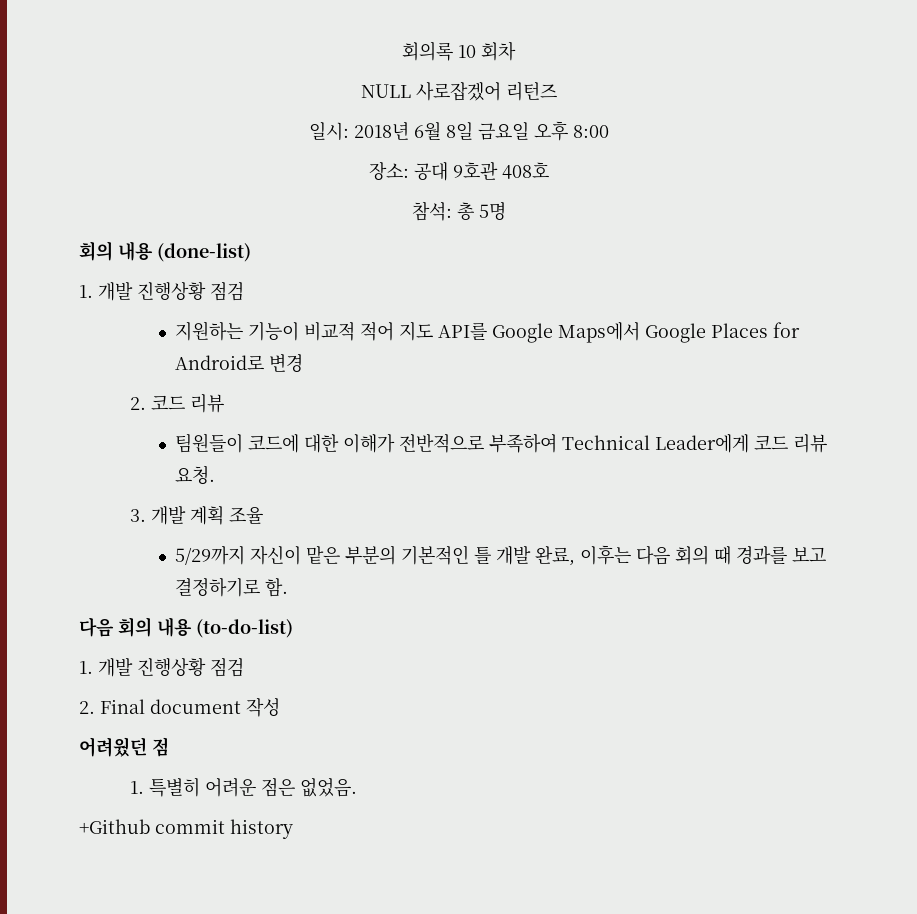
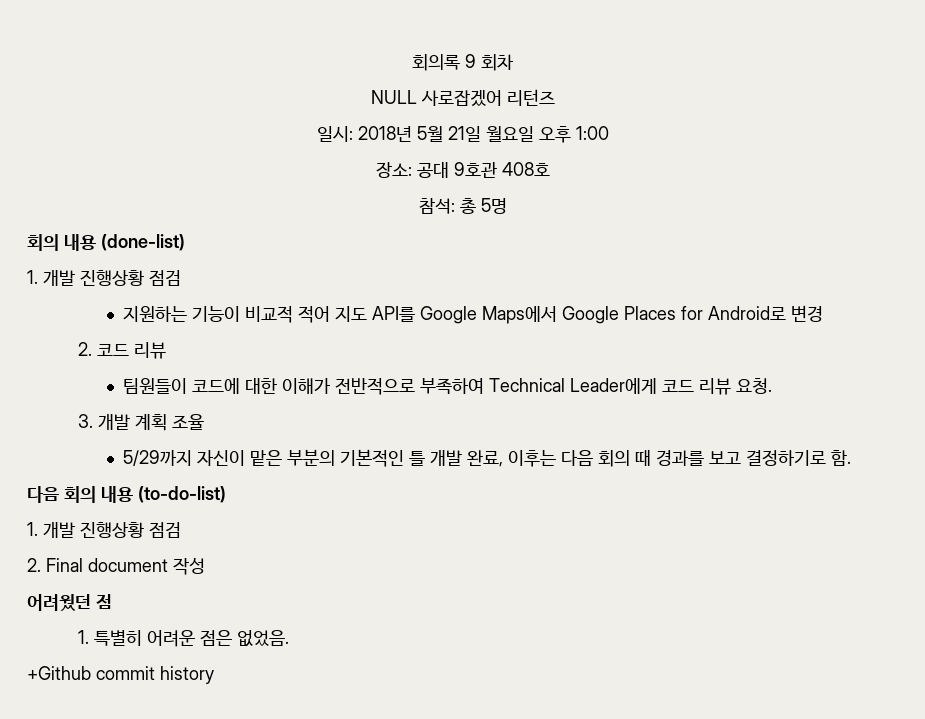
[458,45,476,58] 10 -> [465,54,476,68] 9
[413,121,609,141] 6월 8일 금요일 오후 8:00 -> [416,126,609,143] 5월 21일 월요일 오후 1:00

